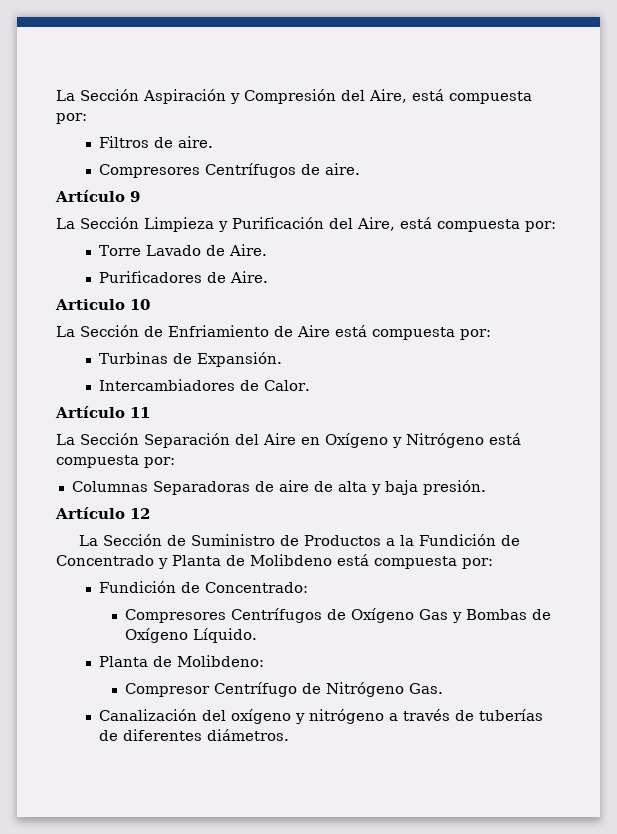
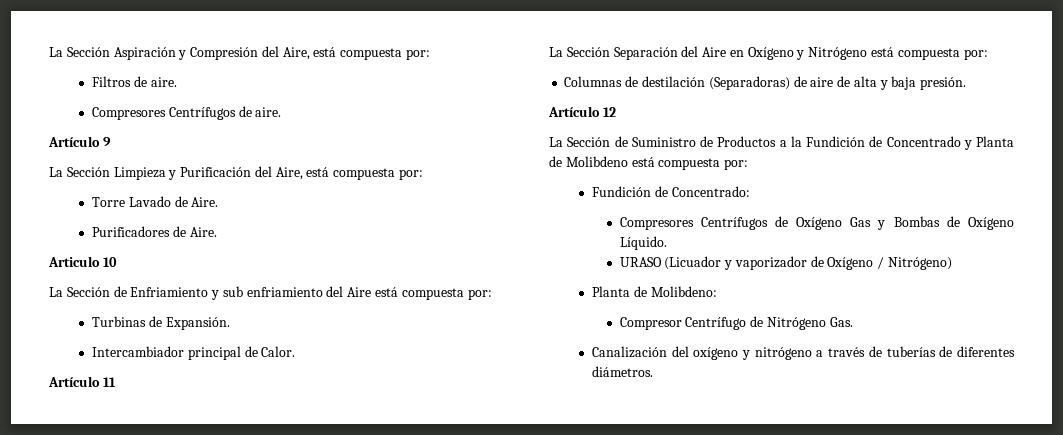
[274,326,293,337] de -> [211,286,344,300] y sub enfriamiento del
[98,379,235,391] Intercambiadores -> [91,346,241,360] Intercambiador principal
[152,481,250,495] Separadoras -> [625,76,790,90] de destilación (Separadoras)
(258, 635) none -> [619,256,952,270] // URASO (Licuador y vaporizador de Oxígeno / Nitrógeno)

